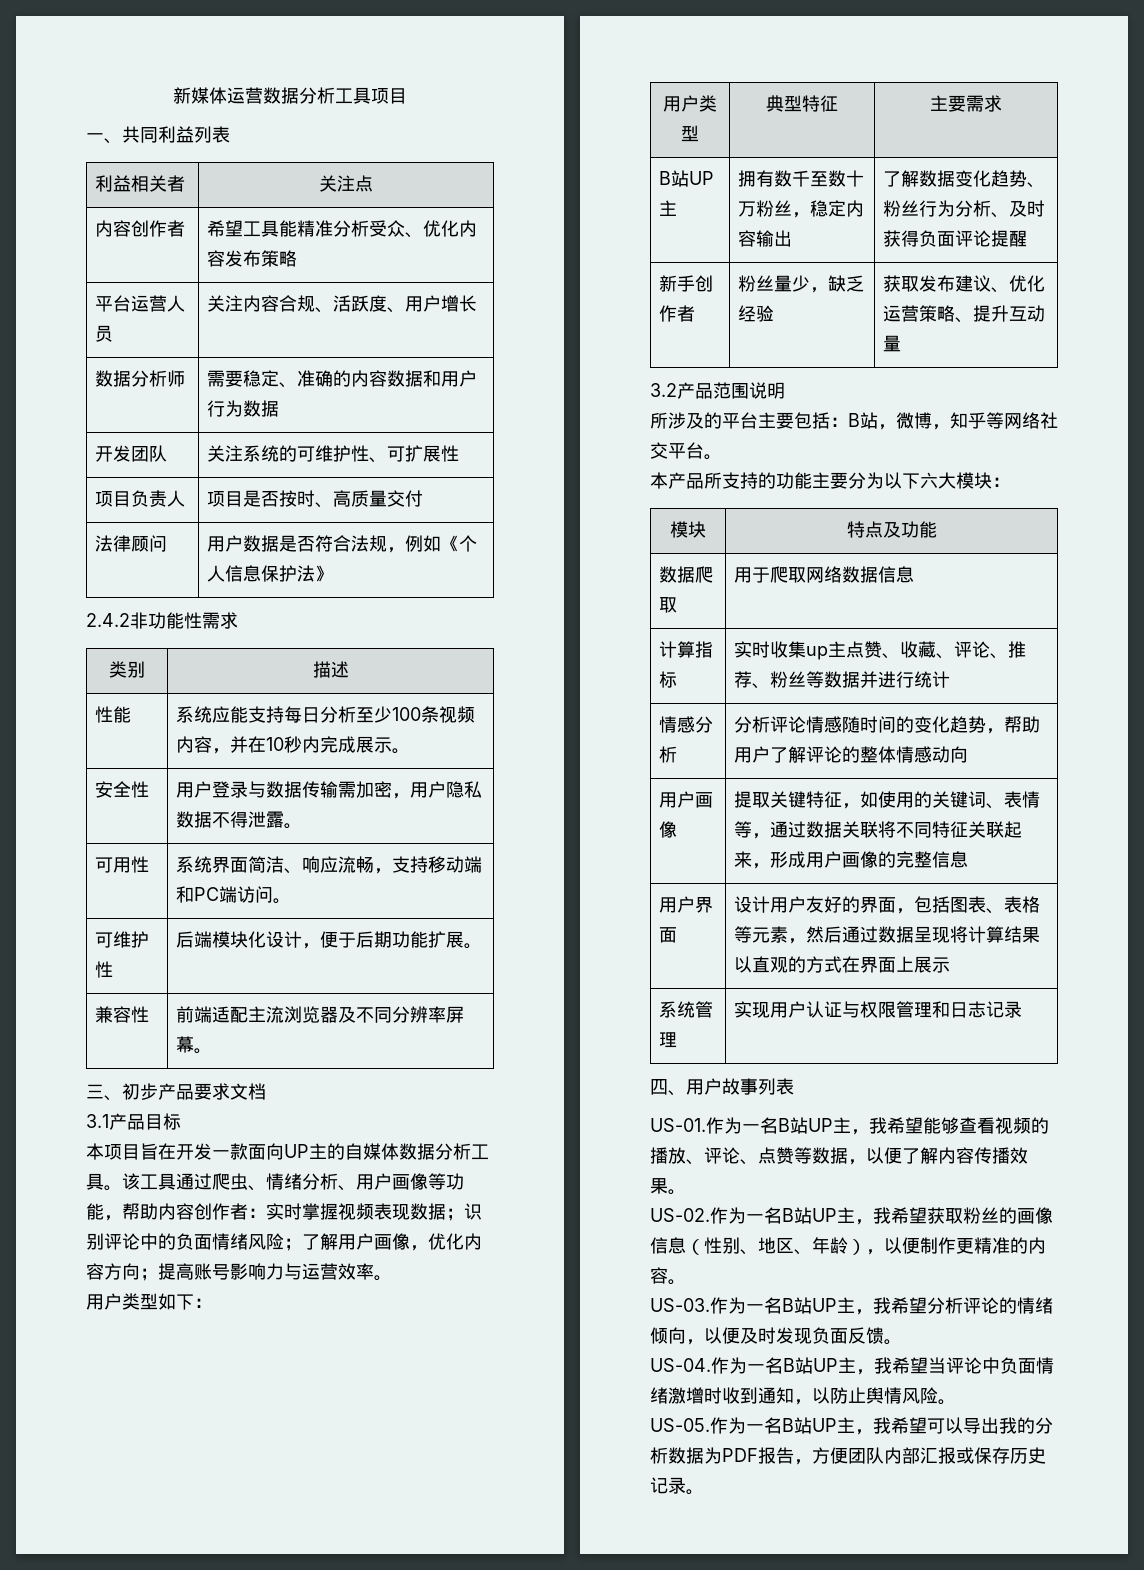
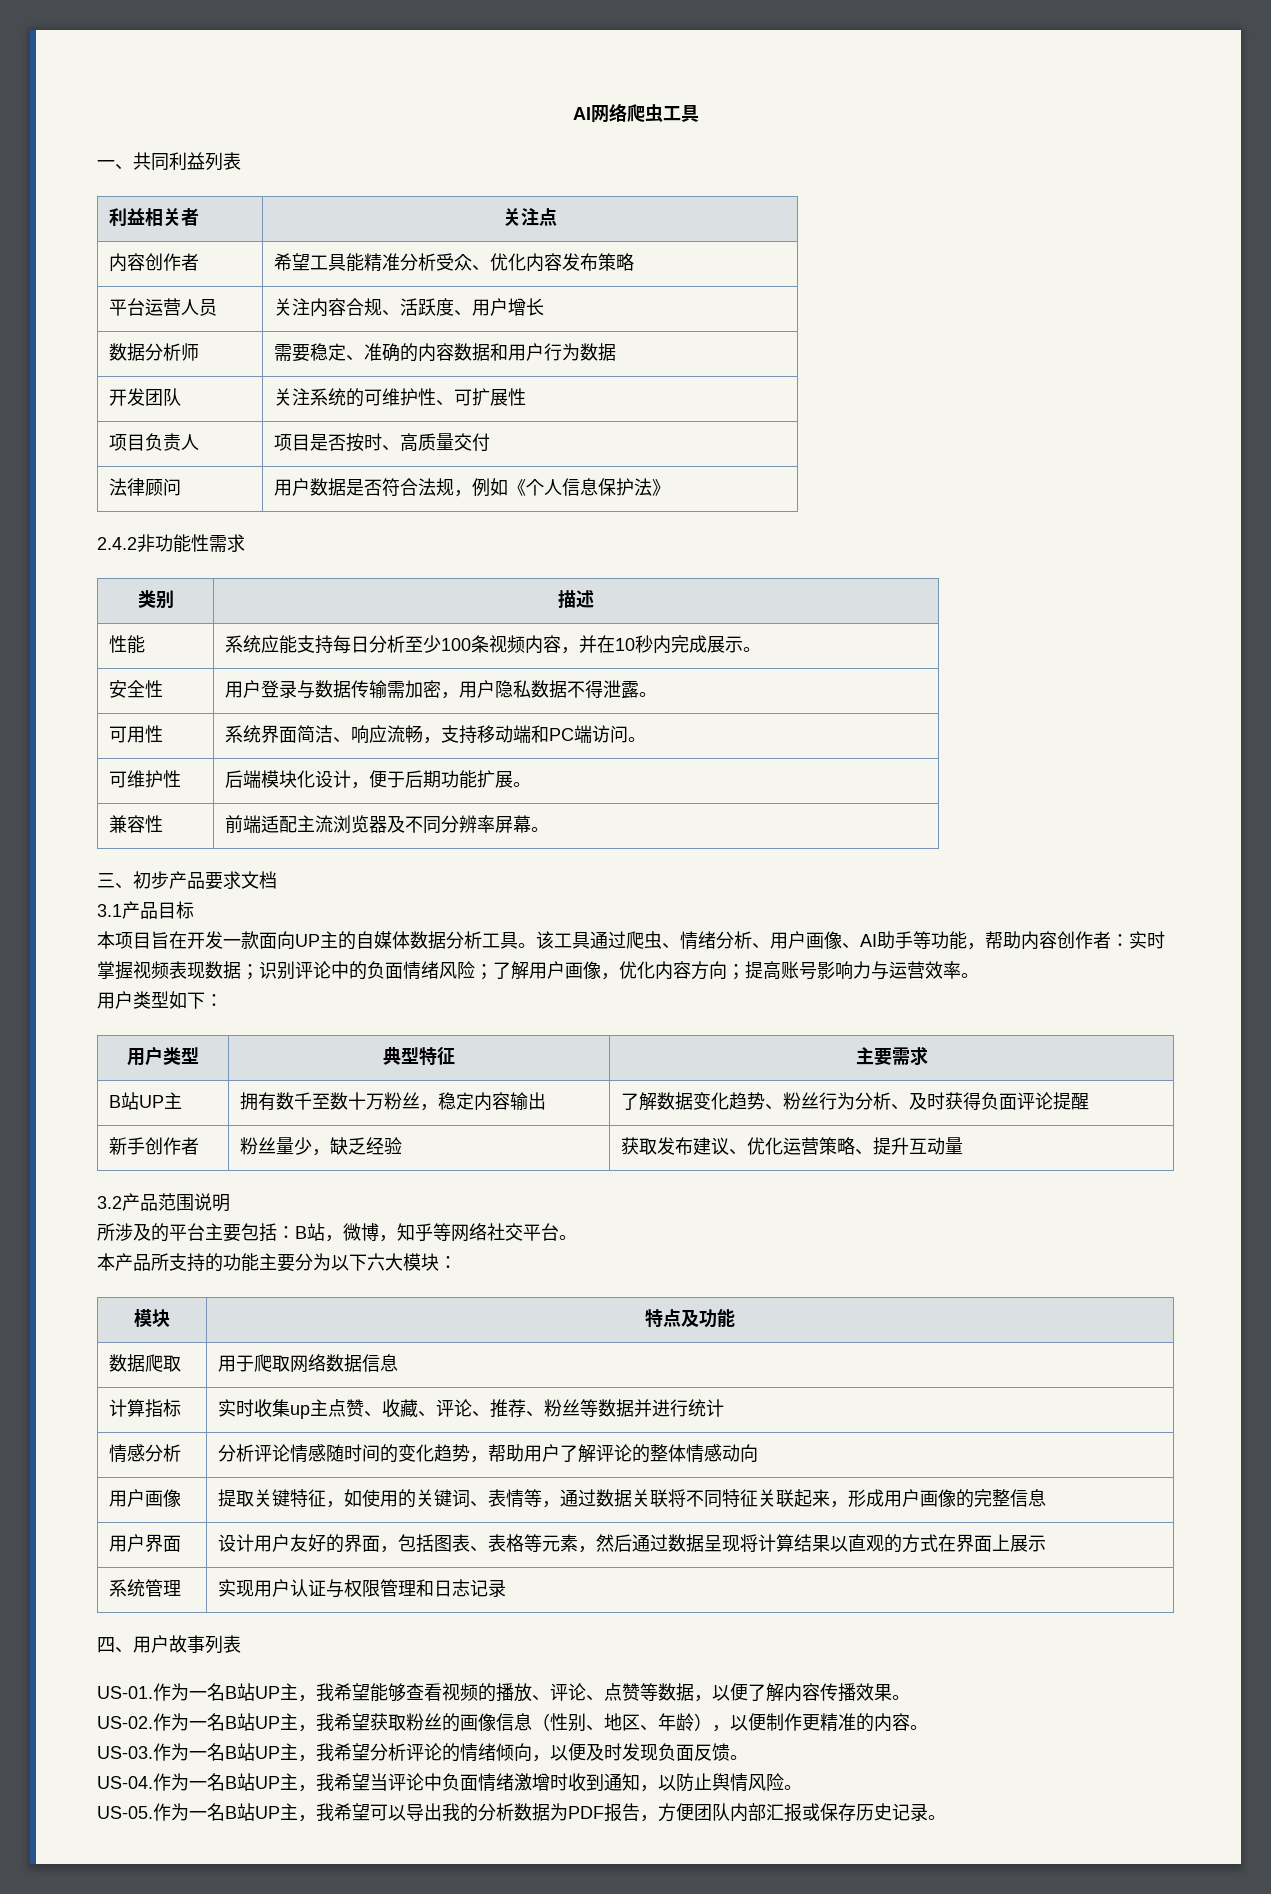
[173,87,407,104] 新媒体运营数据分析工具项目 -> [572,103,699,123] AI网络爬虫工具
(428, 1181) none -> [842,931,913,949] 、AI助手

